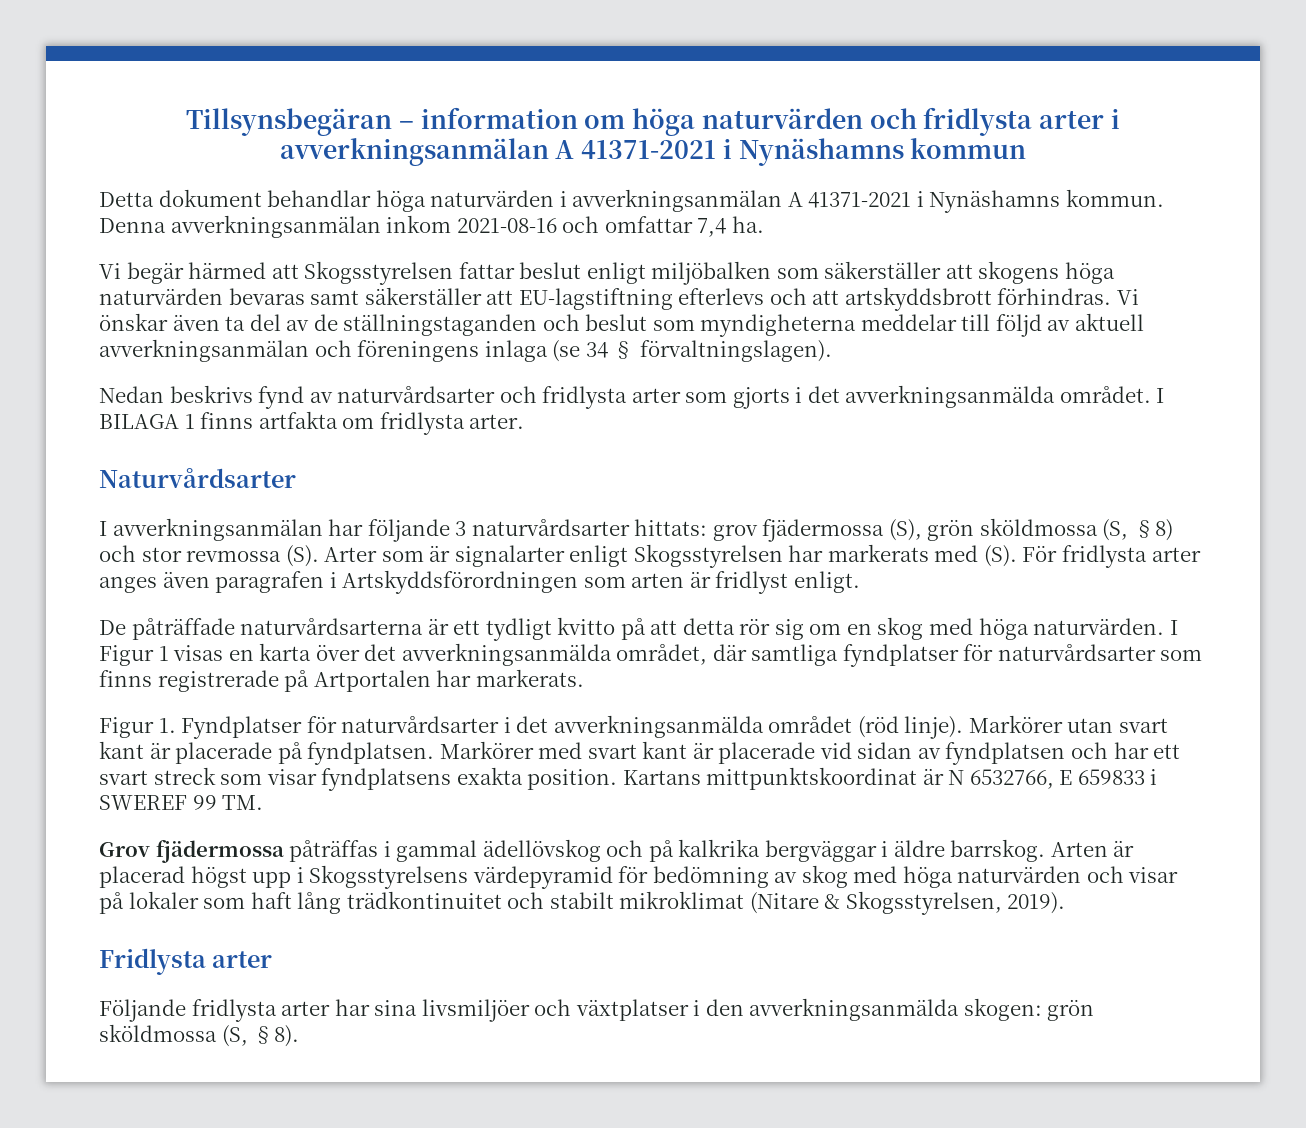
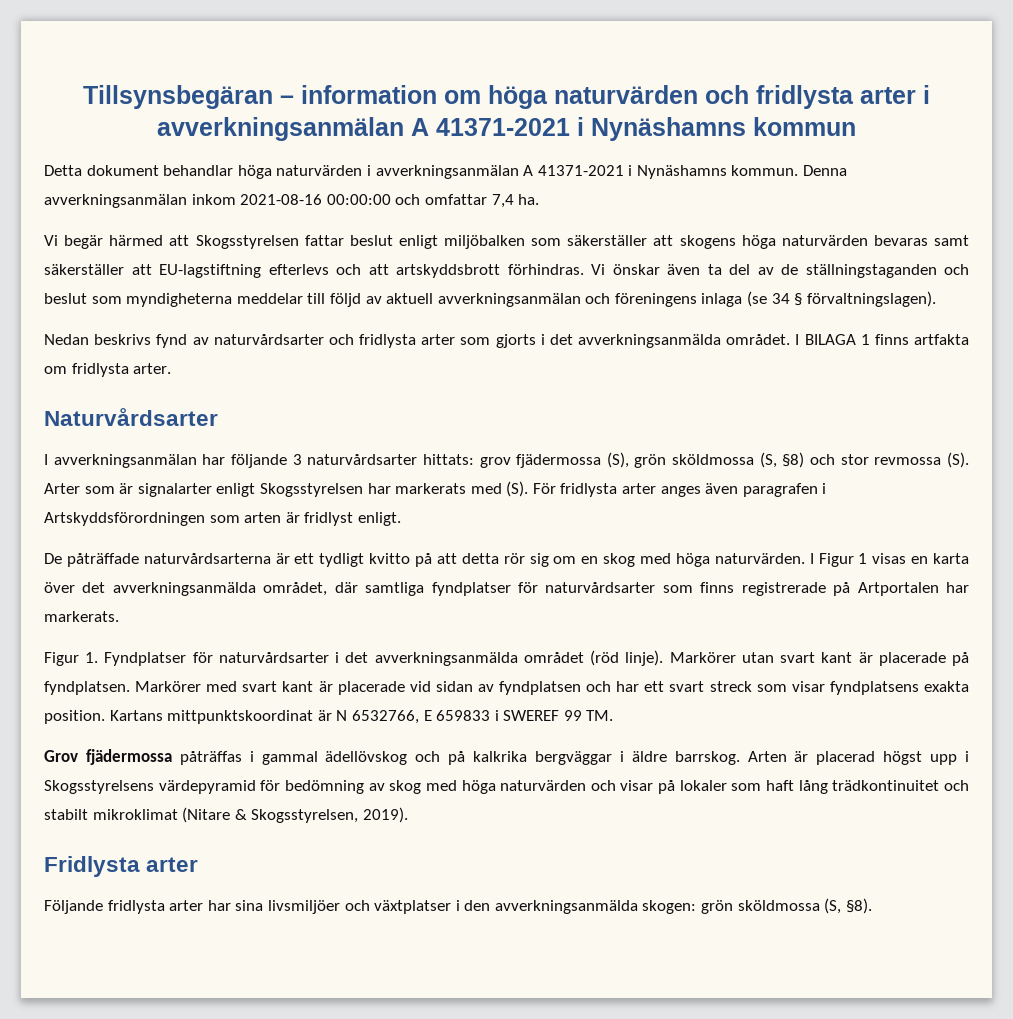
(557, 225) none -> [326,194,391,205] 00:00:00

